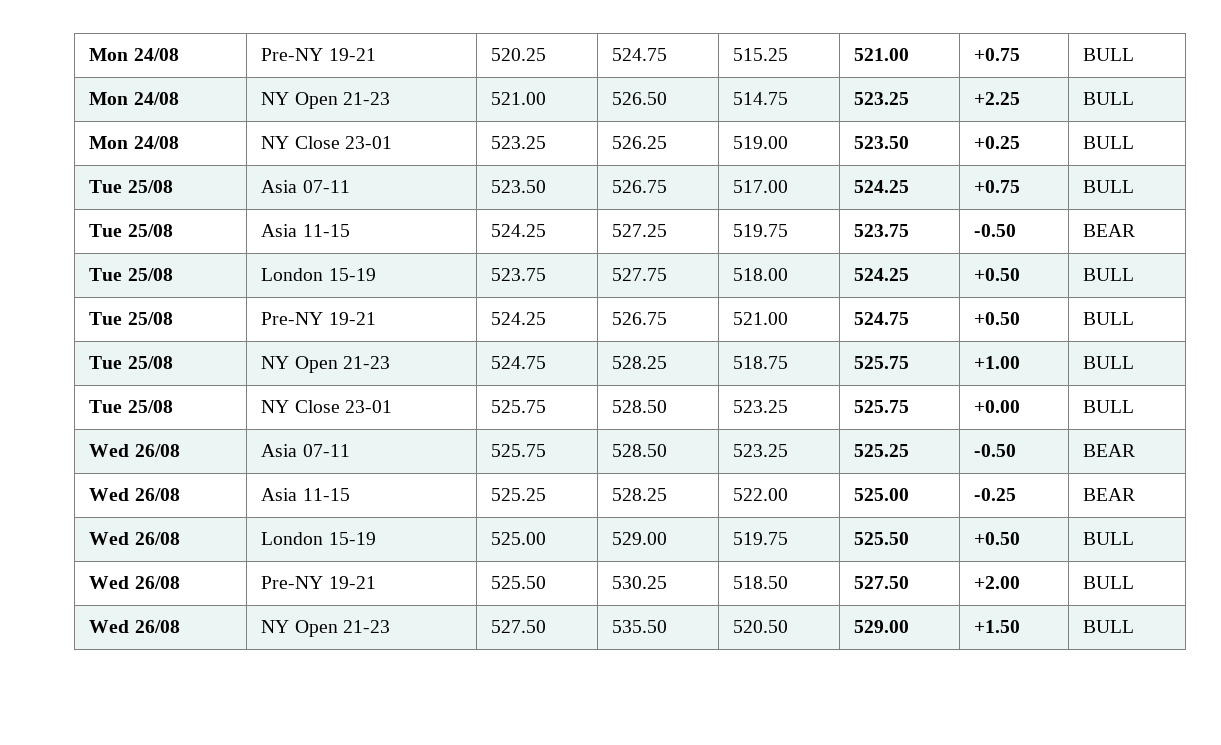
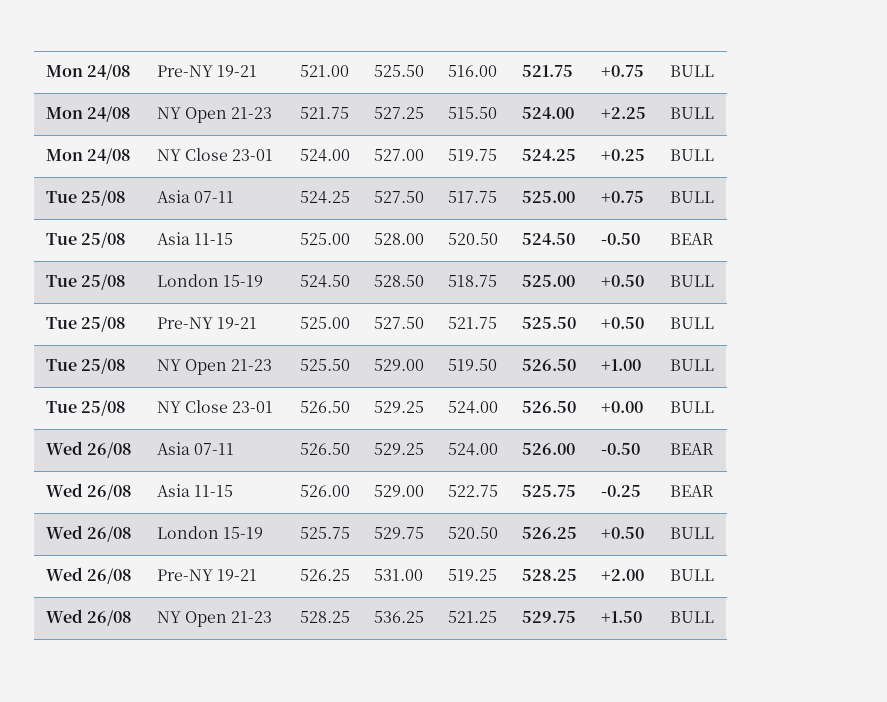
[491,48,547,61] [612,48,668,61] [733,48,789,61] [854,48,910,61] 520.25 | 524.75 | 515.25 | 521.00 -> [299,65,349,77] [373,65,424,77] [447,65,497,77] [521,65,573,77] 521.00 | 525.50 | 516.00 | 521.75
[491,92,547,105] [612,92,668,105] [733,92,789,105] [854,92,910,105] 521.00 | 526.50 | 514.75 | 523.25 -> [299,107,349,119] [373,107,424,119] [447,107,497,119] [521,107,574,119] 521.75 | 527.25 | 515.50 | 524.00
[491,136,547,149] [612,136,668,149] [733,136,789,149] [854,136,910,149] 523.25 | 526.25 | 519.00 | 523.50 -> [299,149,350,162] [373,149,424,161] [447,149,497,161] [521,149,576,161] 524.00 | 527.00 | 519.75 | 524.25
[491,180,547,193] [612,180,668,193] [733,180,789,193] [854,180,910,193] 523.50 | 526.75 | 517.00 | 524.25 -> [299,191,350,204] [373,191,424,203] [447,191,497,203] [521,191,575,203] 524.25 | 527.50 | 517.75 | 525.00
[491,224,547,237] [612,224,668,237] [733,224,789,237] [854,224,910,237] 524.25 | 527.25 | 519.75 | 523.75 -> [299,233,350,245] [373,233,424,245] [447,233,498,245] [521,233,575,245] 525.00 | 528.00 | 520.50 | 524.50
[491,268,547,281] [612,268,668,281] [733,268,789,281] [854,268,910,281] 523.75 | 527.75 | 518.00 | 524.25 -> [299,275,350,288] [373,275,424,287] [447,275,497,287] [521,275,575,287] 524.50 | 528.50 | 518.75 | 525.00
[491,312,547,325] [612,312,668,325] [733,312,789,325] [854,312,910,325] 524.25 | 526.75 | 521.00 | 524.75 -> [299,317,350,329] [373,317,424,329] [447,317,497,329] [521,317,576,329] 525.00 | 527.50 | 521.75 | 525.50
[491,356,547,369] [612,356,668,369] [733,356,789,369] [854,356,910,369] 524.75 | 528.25 | 518.75 | 525.75 -> [299,359,350,371] [373,359,424,371] [447,359,497,371] [521,359,576,371] 525.50 | 529.00 | 519.50 | 526.50
[491,400,547,413] [612,400,668,413] [733,400,789,413] [854,400,910,413] 525.75 | 528.50 | 523.25 | 525.75 -> [299,401,350,413] [373,401,424,413] [447,401,498,414] [521,401,576,413] 526.50 | 529.25 | 524.00 | 526.50
[491,444,547,457] [612,444,668,457] [733,444,789,457] [854,444,910,457] 525.75 | 528.50 | 523.25 | 525.25 -> [299,443,350,455] [373,443,424,455] [447,443,498,456] [521,443,575,455] 526.50 | 529.25 | 524.00 | 526.00
[491,488,547,501] [612,488,668,501] [733,488,789,501] [854,488,910,501] 525.25 | 528.25 | 522.00 | 525.00 -> [299,485,350,497] [373,485,424,497] [447,485,498,497] [521,485,576,497] 526.00 | 529.00 | 522.75 | 525.75
[491,532,547,545] [612,532,668,545] [733,532,789,545] [854,532,910,545] 525.00 | 529.00 | 519.75 | 525.50 -> [299,527,350,539] [373,527,424,539] [447,527,498,539] [521,527,577,539] 525.75 | 529.75 | 520.50 | 526.25
[491,576,547,589] [612,576,668,589] [733,576,789,589] [854,576,910,589] 525.50 | 530.25 | 518.50 | 527.50 -> [299,569,350,581] [373,569,423,581] [447,569,497,581] [521,569,577,581] 526.25 | 531.00 | 519.25 | 528.25
[491,620,547,633] [612,620,668,633] [733,620,789,633] [854,620,910,633] 527.50 | 535.50 | 520.50 | 529.00 -> [299,611,350,623] [373,611,424,623] [447,611,497,623] [521,611,576,623] 528.25 | 536.25 | 521.25 | 529.75

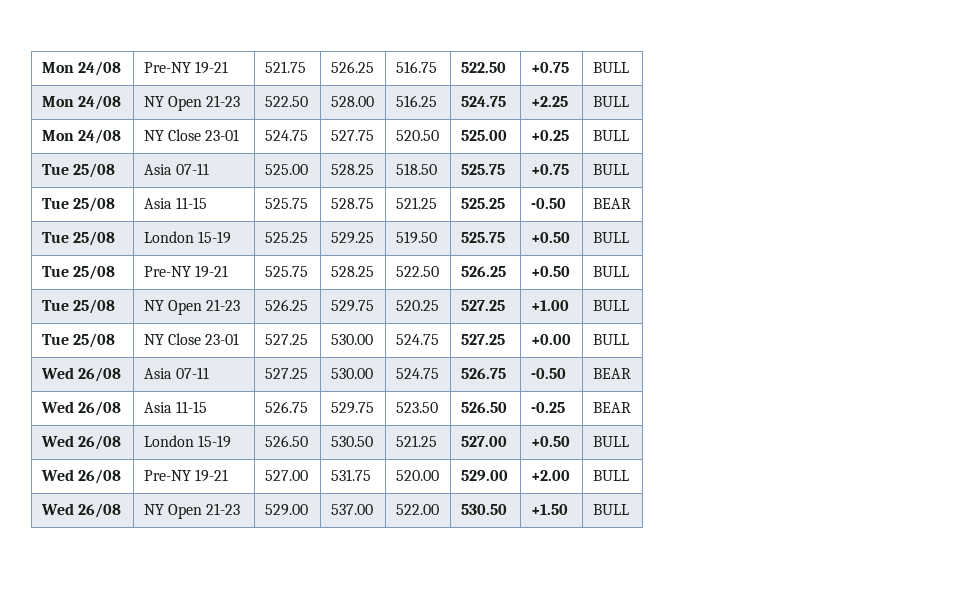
[299,65,349,77] [373,65,424,77] [447,65,497,77] [521,65,573,77] 521.00 | 525.50 | 516.00 | 521.75 -> [264,61,306,73] [330,61,374,73] [395,61,437,73] [460,62,506,73] 521.75 | 526.25 | 516.75 | 522.50
[299,107,349,119] [373,107,424,119] [447,107,497,119] [521,107,574,119] 521.75 | 527.25 | 515.50 | 524.00 -> [264,96,308,107] [330,96,374,107] [395,95,437,107] [460,96,506,107] 522.50 | 528.00 | 516.25 | 524.75
[299,149,350,162] [373,149,424,161] [447,149,497,161] [521,149,576,161] 524.00 | 527.00 | 519.75 | 524.25 -> [264,130,308,141] [330,130,374,141] [395,130,439,141] [460,130,507,141] 524.75 | 527.75 | 520.50 | 525.00
[299,191,350,204] [373,191,424,203] [447,191,497,203] [521,191,575,203] 524.25 | 527.50 | 517.75 | 525.00 -> [264,164,308,175] [330,164,374,175] [395,163,437,175] [460,164,505,175] 525.00 | 528.25 | 518.50 | 525.75
[299,233,350,245] [373,233,424,245] [447,233,498,245] [521,233,575,245] 525.00 | 528.00 | 520.50 | 524.50 -> [264,198,308,209] [330,198,374,209] [395,197,437,209] [460,198,505,209] 525.75 | 528.75 | 521.25 | 525.25
[299,275,350,288] [373,275,424,287] [447,275,497,287] [521,275,575,287] 524.50 | 528.50 | 518.75 | 525.00 -> [264,232,308,243] [330,232,374,244] [395,231,437,244] [460,232,505,243] 525.25 | 529.25 | 519.50 | 525.75
[299,317,350,329] [373,317,424,329] [447,317,497,329] [521,317,576,329] 525.00 | 527.50 | 521.75 | 525.50 -> [264,266,308,277] [330,266,374,277] [395,266,439,277] [460,266,506,277] 525.75 | 528.25 | 522.50 | 526.25
[299,359,350,371] [373,359,424,371] [447,359,497,371] [521,359,576,371] 525.50 | 529.00 | 519.50 | 526.50 -> [264,299,308,311] [330,300,374,312] [395,300,439,311] [460,300,505,311] 526.25 | 529.75 | 520.25 | 527.25
[299,401,350,413] [373,401,424,413] [447,401,498,414] [521,401,576,413] 526.50 | 529.25 | 524.00 | 526.50 -> [264,334,308,345] [330,334,373,345] [395,334,439,345] [460,334,505,345] 527.25 | 530.00 | 524.75 | 527.25
[299,443,350,455] [373,443,424,455] [447,443,498,456] [521,443,575,455] 526.50 | 529.25 | 524.00 | 526.00 -> [264,368,308,379] [330,368,373,379] [395,368,439,379] [460,368,506,379] 527.25 | 530.00 | 524.75 | 526.75
[299,485,350,497] [373,485,424,497] [447,485,498,497] [521,485,576,497] 526.00 | 529.00 | 522.75 | 525.75 -> [264,401,308,413] [330,402,374,414] [395,402,438,413] [460,402,507,413] 526.75 | 529.75 | 523.50 | 526.50
[299,527,350,539] [373,527,424,539] [447,527,498,539] [521,527,577,539] 525.75 | 529.75 | 520.50 | 526.25 -> [264,435,308,447] [330,436,373,447] [395,435,437,447] [460,436,507,447] 526.50 | 530.50 | 521.25 | 527.00
[299,569,350,581] [373,569,423,581] [447,569,497,581] [521,569,577,581] 526.25 | 531.00 | 519.25 | 528.25 -> [264,470,308,481] [330,469,371,481] [395,470,439,481] [460,470,508,481] 527.00 | 531.75 | 520.00 | 529.00
[299,611,350,623] [373,611,424,623] [447,611,497,623] [521,611,576,623] 528.25 | 536.25 | 521.25 | 529.75 -> [264,504,308,516] [330,504,373,515] [395,504,439,515] [460,504,507,515] 529.00 | 537.00 | 522.00 | 530.50

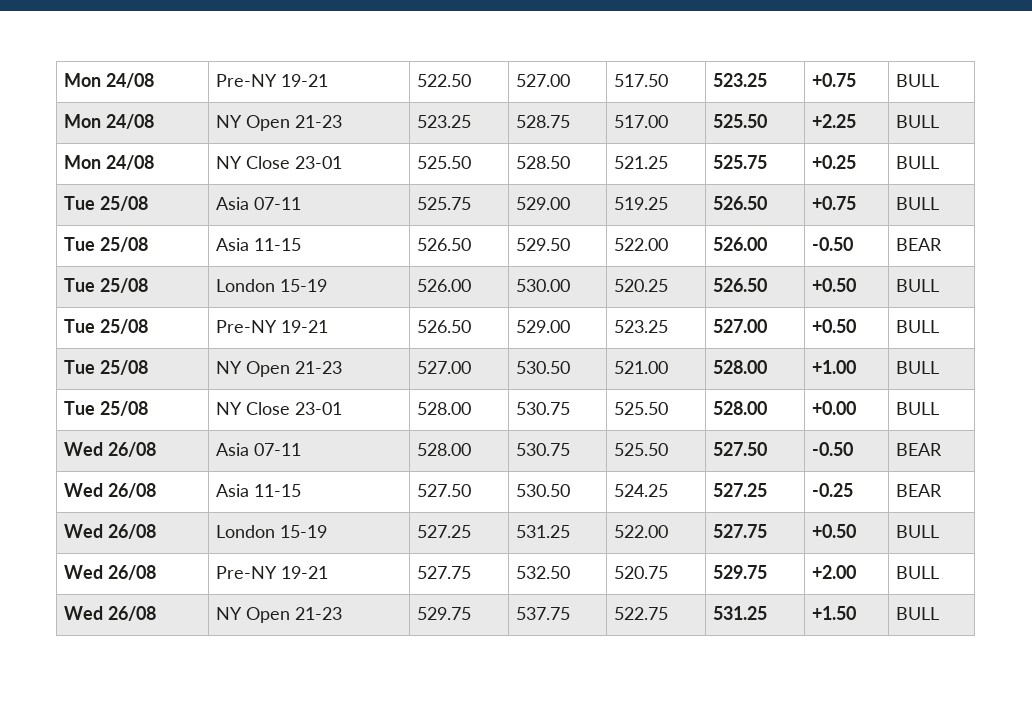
[264,61,306,73] [330,61,374,73] [395,61,437,73] [460,62,506,73] 521.75 | 526.25 | 516.75 | 522.50 -> [417,74,472,87] [516,74,571,87] [614,74,669,87] [713,73,768,87] 522.50 | 527.00 | 517.50 | 523.25
[264,96,308,107] [330,96,374,107] [395,95,437,107] [460,96,506,107] 522.50 | 528.00 | 516.25 | 524.75 -> [417,115,472,128] [516,115,571,128] [614,115,669,128] [713,114,768,128] 523.25 | 528.75 | 517.00 | 525.50
[264,130,308,141] [330,130,374,141] [395,130,439,141] [460,130,507,141] 524.75 | 527.75 | 520.50 | 525.00 -> [417,156,472,169] [516,156,571,169] [614,156,669,169] [713,155,768,169] 525.50 | 528.50 | 521.25 | 525.75
[264,164,308,175] [330,164,374,175] [395,163,437,175] [460,164,505,175] 525.00 | 528.25 | 518.50 | 525.75 -> [417,197,472,210] [516,197,571,210] [614,197,669,210] [713,196,768,210] 525.75 | 529.00 | 519.25 | 526.50
[264,198,308,209] [330,198,374,209] [395,197,437,209] [460,198,505,209] 525.75 | 528.75 | 521.25 | 525.25 -> [417,238,472,251] [516,238,571,251] [614,238,669,251] [713,237,768,251] 526.50 | 529.50 | 522.00 | 526.00
[264,232,308,243] [330,232,374,244] [395,231,437,244] [460,232,505,243] 525.25 | 529.25 | 519.50 | 525.75 -> [417,279,472,292] [516,279,571,292] [614,279,669,292] [713,278,768,292] 526.00 | 530.00 | 520.25 | 526.50
[264,266,308,277] [330,266,374,277] [395,266,439,277] [460,266,506,277] 525.75 | 528.25 | 522.50 | 526.25 -> [417,320,472,333] [516,320,571,333] [614,320,669,333] [713,319,768,333] 526.50 | 529.00 | 523.25 | 527.00
[264,299,308,311] [330,300,374,312] [395,300,439,311] [460,300,505,311] 526.25 | 529.75 | 520.25 | 527.25 -> [417,361,472,374] [516,361,571,374] [614,361,669,374] [713,360,768,374] 527.00 | 530.50 | 521.00 | 528.00
[264,334,308,345] [330,334,373,345] [395,334,439,345] [460,334,505,345] 527.25 | 530.00 | 524.75 | 527.25 -> [417,402,472,415] [516,402,571,415] [614,402,669,415] [713,401,768,415] 528.00 | 530.75 | 525.50 | 528.00
[264,368,308,379] [330,368,373,379] [395,368,439,379] [460,368,506,379] 527.25 | 530.00 | 524.75 | 526.75 -> [417,443,472,456] [516,443,571,456] [614,443,669,456] [713,442,768,456] 528.00 | 530.75 | 525.50 | 527.50
[264,401,308,413] [330,402,374,414] [395,402,438,413] [460,402,507,413] 526.75 | 529.75 | 523.50 | 526.50 -> [417,484,472,497] [516,484,571,497] [614,484,669,497] [713,483,768,497] 527.50 | 530.50 | 524.25 | 527.25
[264,435,308,447] [330,436,373,447] [395,435,437,447] [460,436,507,447] 526.50 | 530.50 | 521.25 | 527.00 -> [417,525,472,538] [516,525,571,538] [614,525,669,538] [713,524,768,538] 527.25 | 531.25 | 522.00 | 527.75
[264,470,308,481] [330,469,371,481] [395,470,439,481] [460,470,508,481] 527.00 | 531.75 | 520.00 | 529.00 -> [417,566,472,579] [516,566,571,579] [614,566,669,579] [713,565,768,579] 527.75 | 532.50 | 520.75 | 529.75
[264,504,308,516] [330,504,373,515] [395,504,439,515] [460,504,507,515] 529.00 | 537.00 | 522.00 | 530.50 -> [417,607,472,620] [516,607,571,620] [614,607,669,620] [713,606,768,620] 529.75 | 537.75 | 522.75 | 531.25

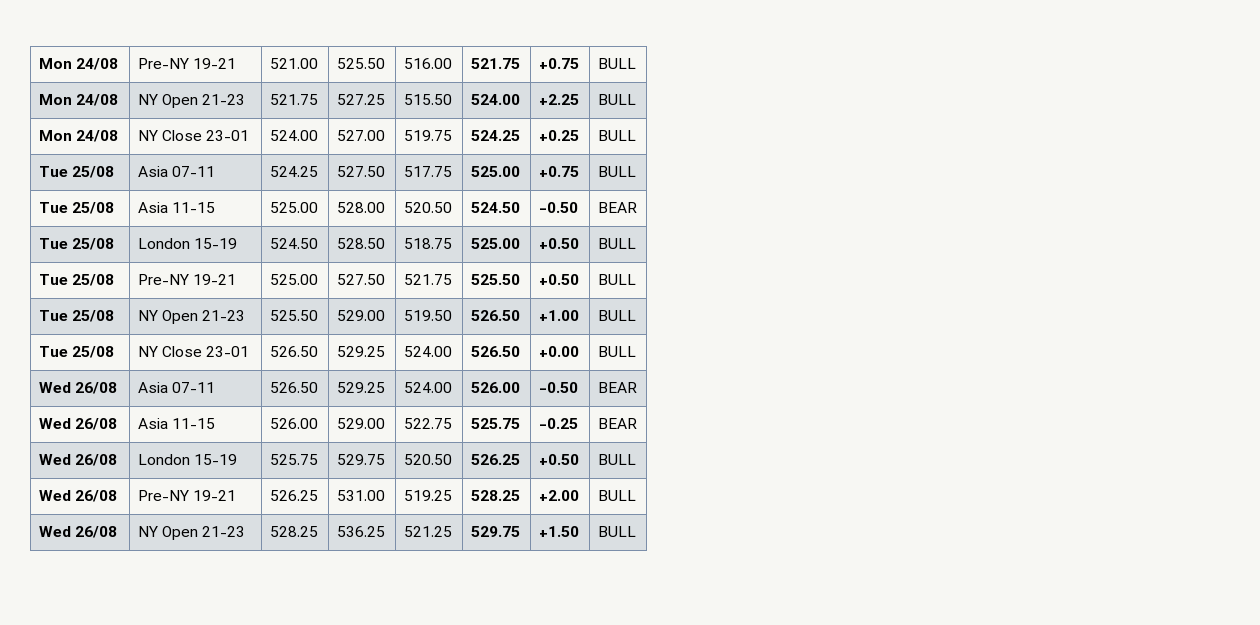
[417,74,472,87] [516,74,571,87] [614,74,669,87] [713,73,768,87] 522.50 | 527.00 | 517.50 | 523.25 -> [269,58,318,69] [336,58,385,69] [403,58,452,69] [470,58,520,69] 521.00 | 525.50 | 516.00 | 521.75
[417,115,472,128] [516,115,571,128] [614,115,669,128] [713,114,768,128] 523.25 | 528.75 | 517.00 | 525.50 -> [269,94,318,105] [336,94,385,105] [403,94,452,105] [470,94,520,105] 521.75 | 527.25 | 515.50 | 524.00
[417,156,472,169] [516,156,571,169] [614,156,669,169] [713,155,768,169] 525.50 | 528.50 | 521.25 | 525.75 -> [269,130,318,141] [336,130,385,141] [403,130,452,141] [470,130,520,141] 524.00 | 527.00 | 519.75 | 524.25
[417,197,472,210] [516,197,571,210] [614,197,669,210] [713,196,768,210] 525.75 | 529.00 | 519.25 | 526.50 -> [269,166,318,177] [336,166,385,177] [403,166,452,177] [470,166,520,177] 524.25 | 527.50 | 517.75 | 525.00
[417,238,472,251] [516,238,571,251] [614,238,669,251] [713,237,768,251] 526.50 | 529.50 | 522.00 | 526.00 -> [269,202,318,213] [336,202,385,213] [403,202,452,213] [470,202,520,213] 525.00 | 528.00 | 520.50 | 524.50
[417,279,472,292] [516,279,571,292] [614,279,669,292] [713,278,768,292] 526.00 | 530.00 | 520.25 | 526.50 -> [269,238,318,249] [336,238,385,249] [403,238,452,249] [470,238,520,249] 524.50 | 528.50 | 518.75 | 525.00
[417,320,472,333] [516,320,571,333] [614,320,669,333] [713,319,768,333] 526.50 | 529.00 | 523.25 | 527.00 -> [269,274,318,285] [336,274,385,285] [403,274,452,285] [470,274,520,285] 525.00 | 527.50 | 521.75 | 525.50
[417,361,472,374] [516,361,571,374] [614,361,669,374] [713,360,768,374] 527.00 | 530.50 | 521.00 | 528.00 -> [269,310,318,321] [336,310,385,321] [403,310,452,321] [470,310,520,321] 525.50 | 529.00 | 519.50 | 526.50
[417,402,472,415] [516,402,571,415] [614,402,669,415] [713,401,768,415] 528.00 | 530.75 | 525.50 | 528.00 -> [269,346,318,357] [336,346,385,357] [403,346,452,357] [470,346,520,357] 526.50 | 529.25 | 524.00 | 526.50
[417,443,472,456] [516,443,571,456] [614,443,669,456] [713,442,768,456] 528.00 | 530.75 | 525.50 | 527.50 -> [269,382,318,393] [336,382,385,393] [403,382,452,393] [470,382,520,393] 526.50 | 529.25 | 524.00 | 526.00
[417,484,472,497] [516,484,571,497] [614,484,669,497] [713,483,768,497] 527.50 | 530.50 | 524.25 | 527.25 -> [269,418,318,429] [336,418,385,429] [403,418,452,429] [470,418,520,429] 526.00 | 529.00 | 522.75 | 525.75
[417,525,472,538] [516,525,571,538] [614,525,669,538] [713,524,768,538] 527.25 | 531.25 | 522.00 | 527.75 -> [269,454,318,465] [336,454,385,465] [403,454,452,465] [470,454,520,465] 525.75 | 529.75 | 520.50 | 526.25
[417,566,472,579] [516,566,571,579] [614,566,669,579] [713,565,768,579] 527.75 | 532.50 | 520.75 | 529.75 -> [269,490,318,501] [336,490,385,501] [403,490,452,501] [470,490,520,501] 526.25 | 531.00 | 519.25 | 528.25
[417,607,472,620] [516,607,571,620] [614,607,669,620] [713,606,768,620] 529.75 | 537.75 | 522.75 | 531.25 -> [269,526,318,537] [336,526,385,537] [403,526,452,537] [470,526,520,537] 528.25 | 536.25 | 521.25 | 529.75

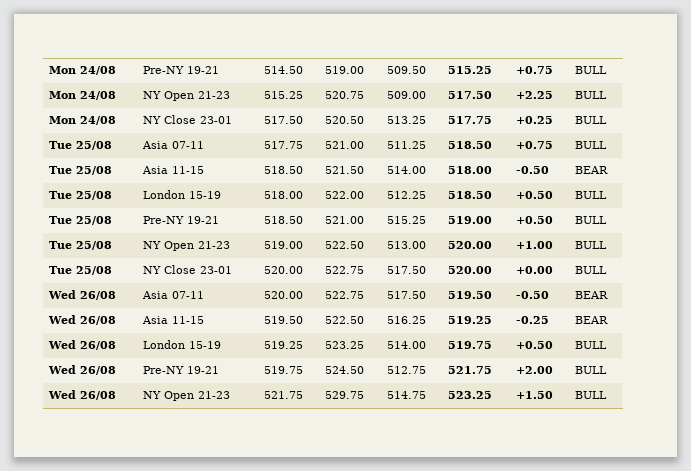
[269,58,318,69] [336,58,385,69] [403,58,452,69] [470,58,520,69] 521.00 | 525.50 | 516.00 | 521.75 -> [263,66,303,74] [324,66,364,74] [386,66,426,74] [447,66,492,74] 514.50 | 519.00 | 509.50 | 515.25
[269,94,318,105] [336,94,385,105] [403,94,452,105] [470,94,520,105] 521.75 | 527.25 | 515.50 | 524.00 -> [263,91,303,99] [324,91,364,99] [386,91,426,99] [447,91,492,99] 515.25 | 520.75 | 509.00 | 517.50
[269,130,318,141] [336,130,385,141] [403,130,452,141] [470,130,520,141] 524.00 | 527.00 | 519.75 | 524.25 -> [263,116,303,124] [324,116,364,124] [386,116,426,124] [447,116,492,124] 517.50 | 520.50 | 513.25 | 517.75
[269,166,318,177] [336,166,385,177] [403,166,452,177] [470,166,520,177] | 524.25 | 527.50 | 517.75 | 525.00 -> [263,141,303,149] [324,141,364,149] [386,141,426,149] [447,141,492,149] | 517.75 | 521.00 | 511.25 | 518.50
[269,202,318,213] [336,202,385,213] [403,202,452,213] [470,202,520,213] 525.00 | 528.00 | 520.50 | 524.50 -> [263,166,303,174] [324,166,364,174] [386,166,426,174] [447,166,492,174] 518.50 | 521.50 | 514.00 | 518.00
[269,238,318,249] [336,238,385,249] [403,238,452,249] [470,238,520,249] 524.50 | 528.50 | 518.75 | 525.00 -> [263,191,303,199] [324,191,364,199] [386,191,426,199] [447,191,492,199] 518.00 | 522.00 | 512.25 | 518.50
[269,274,318,285] [336,274,385,285] [403,274,452,285] [470,274,520,285] 525.00 | 527.50 | 521.75 | 525.50 -> [263,216,303,224] [324,216,364,224] [386,216,426,224] [447,216,492,224] 518.50 | 521.00 | 515.25 | 519.00
[269,310,318,321] [336,310,385,321] [403,310,452,321] [470,310,520,321] 525.50 | 529.00 | 519.50 | 526.50 -> [263,241,303,249] [324,241,364,249] [386,241,426,249] [447,241,492,249] 519.00 | 522.50 | 513.00 | 520.00
[269,346,318,357] [336,346,385,357] [403,346,452,357] [470,346,520,357] 526.50 | 529.25 | 524.00 | 526.50 -> [263,266,303,274] [324,266,364,274] [386,266,426,274] [447,266,492,274] 520.00 | 522.75 | 517.50 | 520.00
[269,382,318,393] [336,382,385,393] [403,382,452,393] [470,382,520,393] 526.50 | 529.25 | 524.00 | 526.00 -> [263,291,303,299] [324,291,364,299] [386,291,426,299] [447,291,492,299] 520.00 | 522.75 | 517.50 | 519.50
[269,418,318,429] [336,418,385,429] [403,418,452,429] [470,418,520,429] 526.00 | 529.00 | 522.75 | 525.75 -> [263,316,303,324] [324,316,364,324] [386,316,426,324] [447,316,492,324] 519.50 | 522.50 | 516.25 | 519.25
[269,454,318,465] [336,454,385,465] [403,454,452,465] [470,454,520,465] 525.75 | 529.75 | 520.50 | 526.25 -> [263,341,303,349] [324,341,364,349] [386,341,426,349] [447,341,492,349] 519.25 | 523.25 | 514.00 | 519.75
[269,490,318,501] [336,490,385,501] [403,490,452,501] [470,490,520,501] 526.25 | 531.00 | 519.25 | 528.25 -> [263,366,303,374] [324,366,364,374] [386,366,426,374] [447,366,492,374] 519.75 | 524.50 | 512.75 | 521.75
[269,526,318,537] [336,526,385,537] [403,526,452,537] [470,526,520,537] 528.25 | 536.25 | 521.25 | 529.75 -> [263,391,303,399] [324,391,364,399] [386,391,426,399] [447,391,492,399] 521.75 | 529.75 | 514.75 | 523.25

